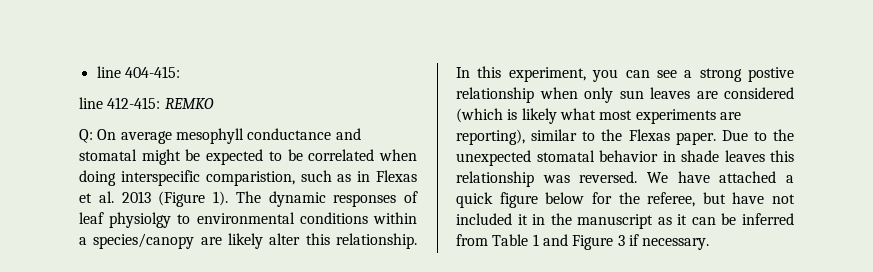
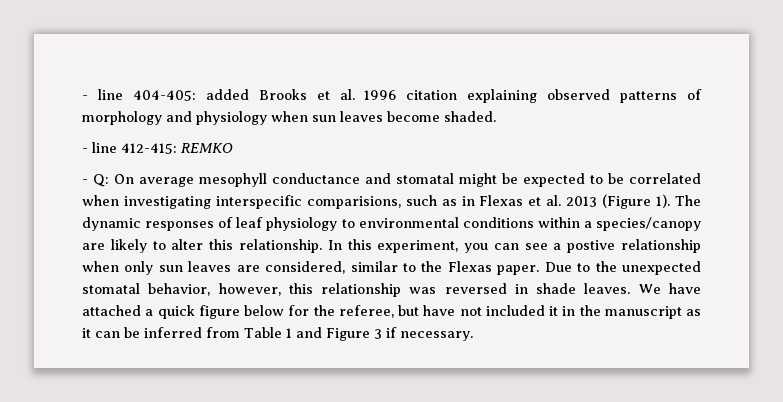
[96,66,180,78] line 404-415: // -> [82,89,702,103] [82,111,496,125] [82,148,88,153] - line 404-405: added Brooks et al. 1996 citation explaining observed patterns of morphology and physiology when sun leaves become shaded. // -
(214, 103) none -> [82,179,88,184] -
[79,170,295,186] doing interspecific comparistion, -> [123,195,401,209] investigating interspecific comparisions,
[109,212,172,228] physiolgy -> [266,217,338,231] physiology
(263, 241) none -> [152,241,166,250] to
[699,68,742,82] strong -> (562, 246) none
[724,87,794,99] [456,108,741,124] [456,129,525,145] considered (which is likely what most experiments are reporting), -> [265,261,346,274] considered,
[599,150,794,162] [456,171,638,187] behavior in shade leaves this relationship was reversed. -> [148,283,631,297] behavior, however, this relationship was reversed in shade leaves.

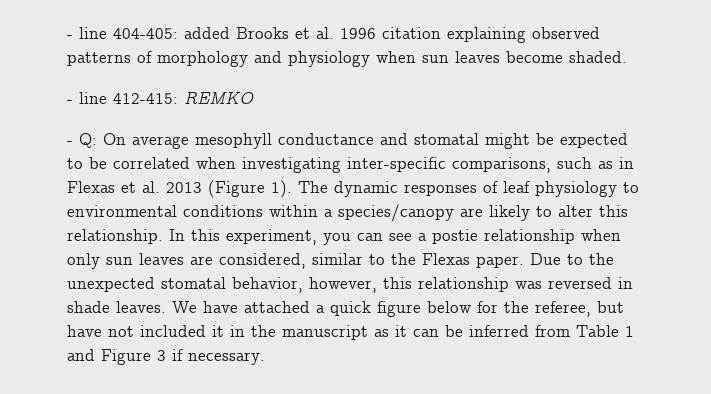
[215,195,401,209] interspecific comparisions, -> [347,157,551,173] inter-specific comparisons,
[567,240,616,253] postive -> [432,229,478,244] postie

